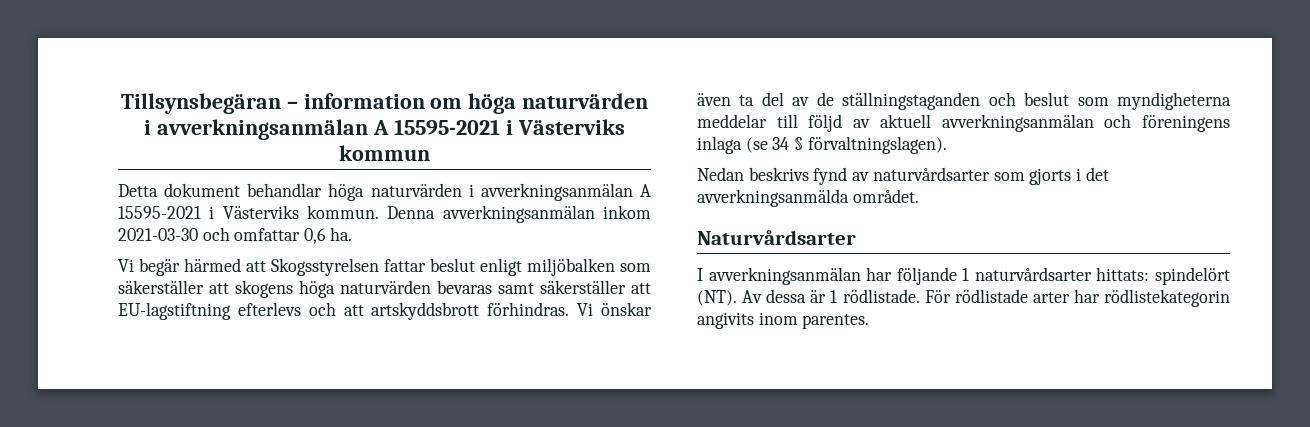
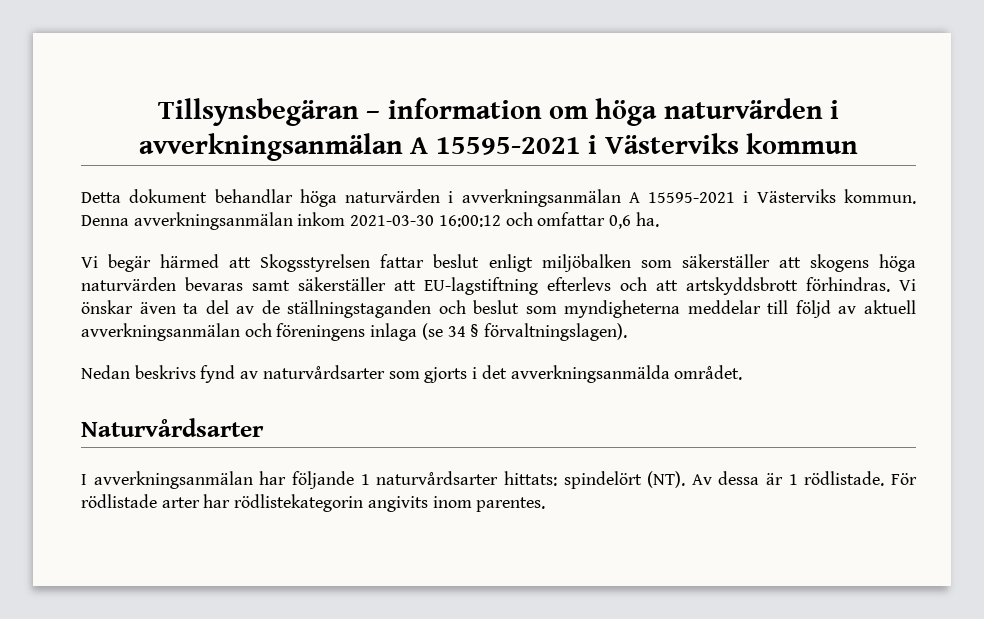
(198, 234) none -> [438,215,501,227] 16:00:12

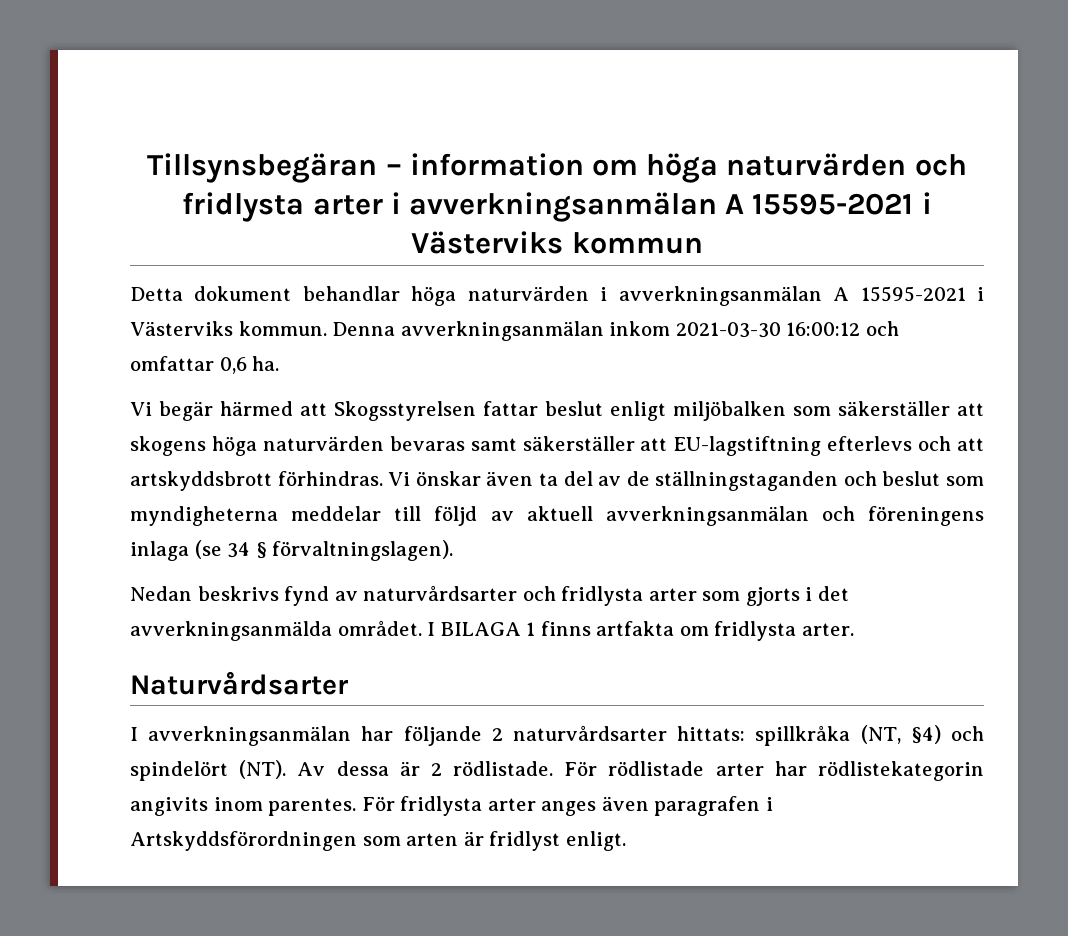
(823, 108) none -> [914,154,967,176] [182,192,383,222] och fridlysta arter
(385, 372) none -> [522,586,697,606] och fridlysta arter
(743, 372) none -> [427,621,854,641] I BILAGA 1 finns artfakta om fridlysta arter.
[360,474,370,485] 1 -> [491,728,503,741] 2
(557, 478) none -> [755,725,985,746] spillkråka (NT, §4) och
[788,474,798,485] 1 -> [430,763,442,776] 2
(546, 504) none -> [361,796,773,816] [130,831,626,851] För fridlysta arter anges även paragrafen i Artskyddsförordningen som arten är fridlyst enligt.

